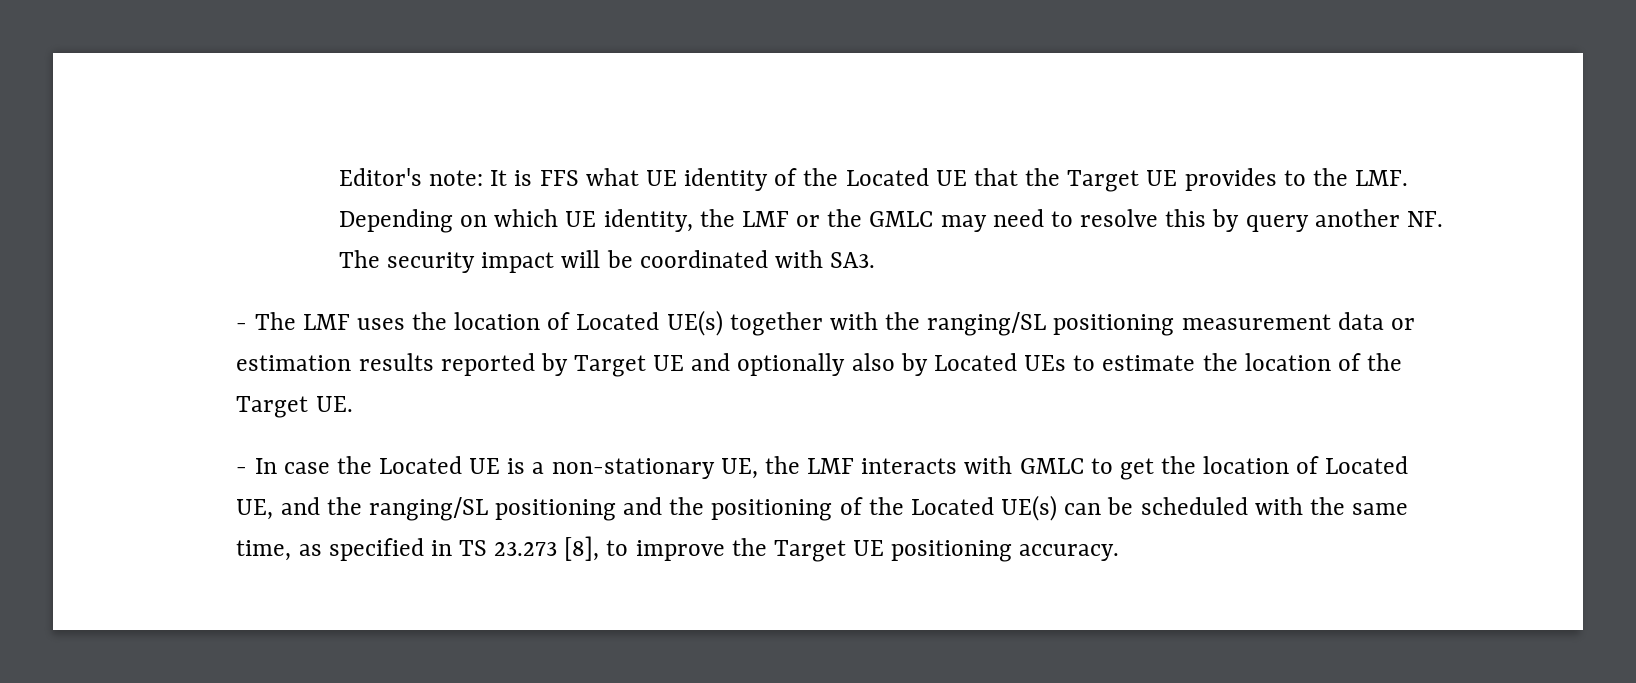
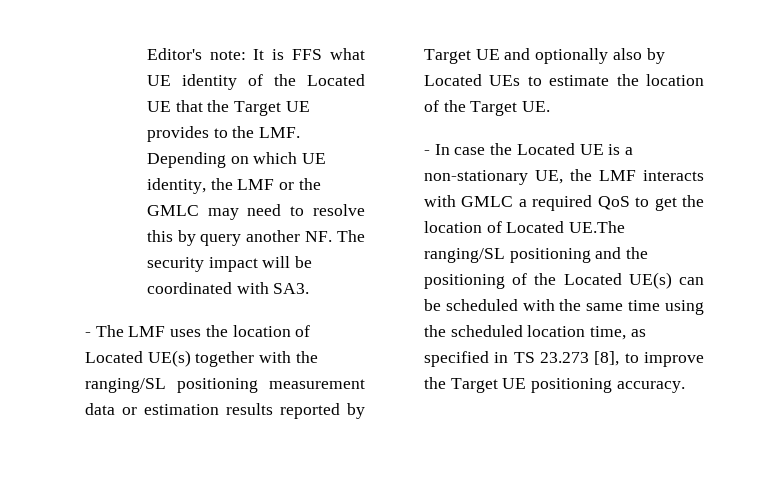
(1084, 466) none -> [518,195,630,211] a required QoS
[236,497,362,520] UE, and the -> [569,221,626,233] UE.The
(1408, 509) none -> [628,300,704,315] [423,325,586,337] time using the scheduled location

